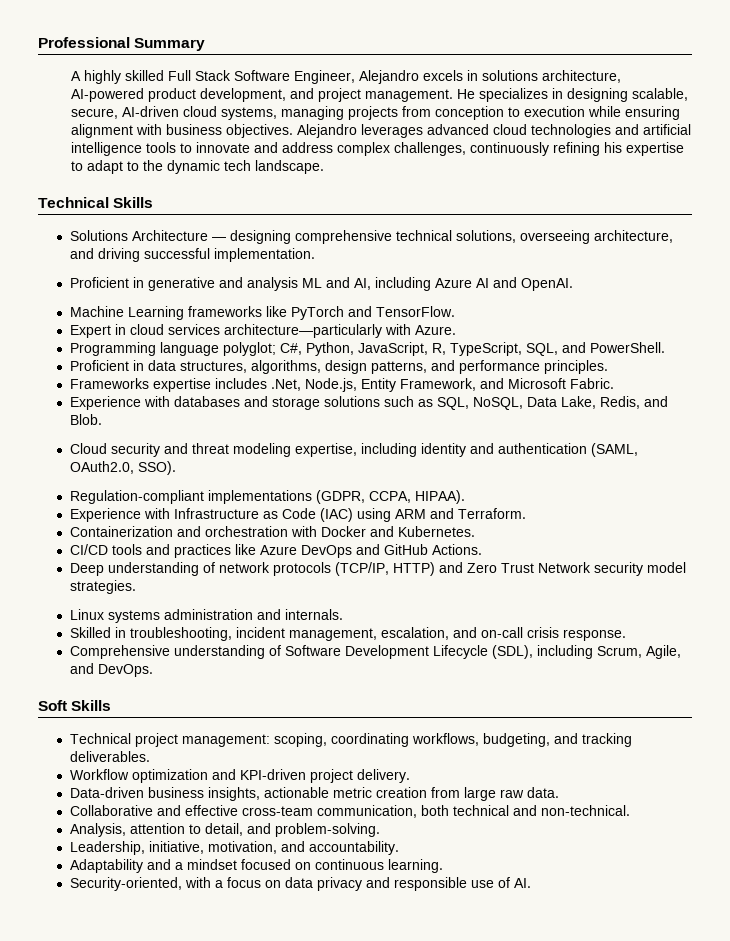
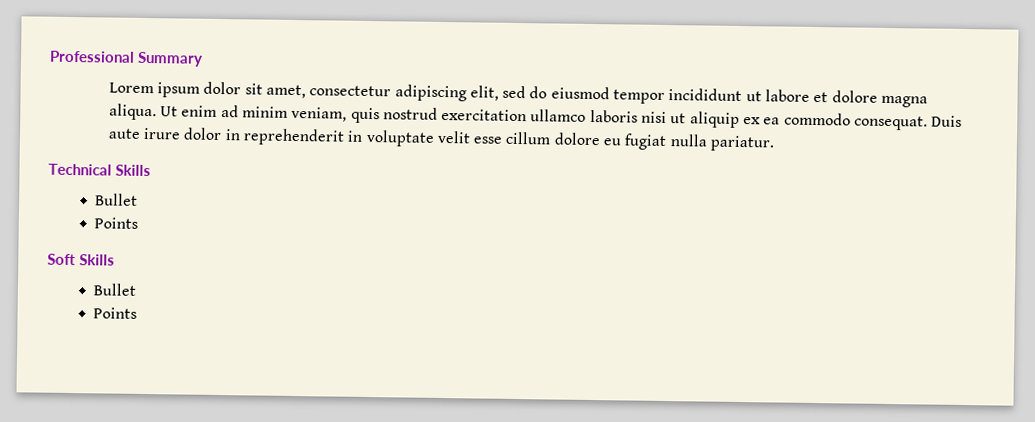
[71,70,622,84] [71,88,689,102] [71,106,681,120] [71,124,692,138] [71,142,685,156] [71,160,325,174] [38,197,154,208] [69,230,673,244] [69,248,315,262] [69,277,573,291] [69,306,455,320] [69,324,456,338] [69,342,665,356] [69,360,608,374] [69,378,614,392] [69,396,668,410] [69,414,102,425] [69,443,638,457] [69,461,176,475] [69,490,465,504] [69,508,526,522] [69,526,475,537] [69,544,482,558] [69,562,686,576] [69,580,136,594] [69,609,343,623] [69,627,626,641] [69,645,681,659] [69,663,153,677] [38,700,112,711] [69,733,632,747] [69,751,150,762] [69,769,410,783] [69,787,559,801] [69,805,630,818] [69,823,380,837] [69,841,399,855] [69,859,443,873] [69,877,531,891] A highly skilled Full Stack Software Engineer, Alejandro excels in solutions architecture, AI-powered product development, and project management. He specializes in designing scalable, secure, AI-driven cloud systems, managing projects from conception to execution while ensuring alignment with business objectives. Alejandro leverages advanced cloud technologies and artificial intelligence tools to innovate and address complex challenges, continuously refining his expertise to adapt to the dynamic tech landscape. // Technical Skills // Solutions Architecture — designing comprehensive technical solutions, overseeing architecture, and driving successful implementation. // Proficient in generative and analysis ML and AI, including Azure AI and OpenAI. // Machine Learning frameworks like PyTorch and TensorFlow. // Expert in cloud services architecture—particularly with Azure. // Programming language polyglot; C#, Python, JavaScript, R, TypeScript, SQL, and PowerShell. // Proficient in data structures, algorithms, design patterns, and performance principles. // Frameworks expertise includes .Net, Node.js, Entity Framework, and Microsoft Fabric. // Experience with databases and storage solutions such as SQL, NoSQL, Data Lake, Redis, and Blob. // Cloud security and threat modeling expertise, including identity and authentication (SAML, OAuth2.0, SSO). // Regulation-compliant implementations (GDPR, CCPA, HIPAA). // Experience with Infrastructure as Code (IAC) using ARM and Terraform. // Containerization and orchestration with Docker and Kubernetes. // CI/CD tools and practices like Azure DevOps and GitHub Actions. // Deep understanding of network protocols (TCP/IP, HTTP) and Zero Trust Network security model strategies. // Linux systems administration and internals. // Skilled in troubleshooting, incident management, escalation, and on-call crisis response. // Comprehensive understanding of Software Development Lifecycle (SDL), including Scrum, Agile, and DevOps. // Soft Skills // Technical project management: scoping, coordinating workflows, budgeting, and tracking deliverables. // Workflow optimization and KPI-driven project delivery. // Data-driven business insights, actionable metric creation from large raw data. // Collaborative and effective cross-team communication, both technical and non-technical. // Analysis, attention to detail, and problem-solving. // Leadership, initiative, motivation, and accountability. // Adaptability and a mindset focused on continuous learning. // Security-oriented, with a focus on data privacy and responsible use of AI. -> [108,81,929,108] [108,103,963,131] [107,127,776,152] [48,163,152,177] [95,193,139,206] [94,217,139,229] [47,253,116,266] [93,283,137,296] [93,307,138,319] Lorem ipsum dolor sit amet, consectetur adipiscing elit, sed do eiusmod tempor incididunt ut labore et dolore magna aliqua. Ut enim ad minim veniam, quis nostrud exercitation ullamco laboris nisi ut aliquip ex ea commodo consequat. Duis aute irure dolor in reprehenderit in voluptate velit esse cillum dolore eu fugiat nulla pariatur. // Technical Skills // Bullet // Points // Soft Skills // Bullet // Points

